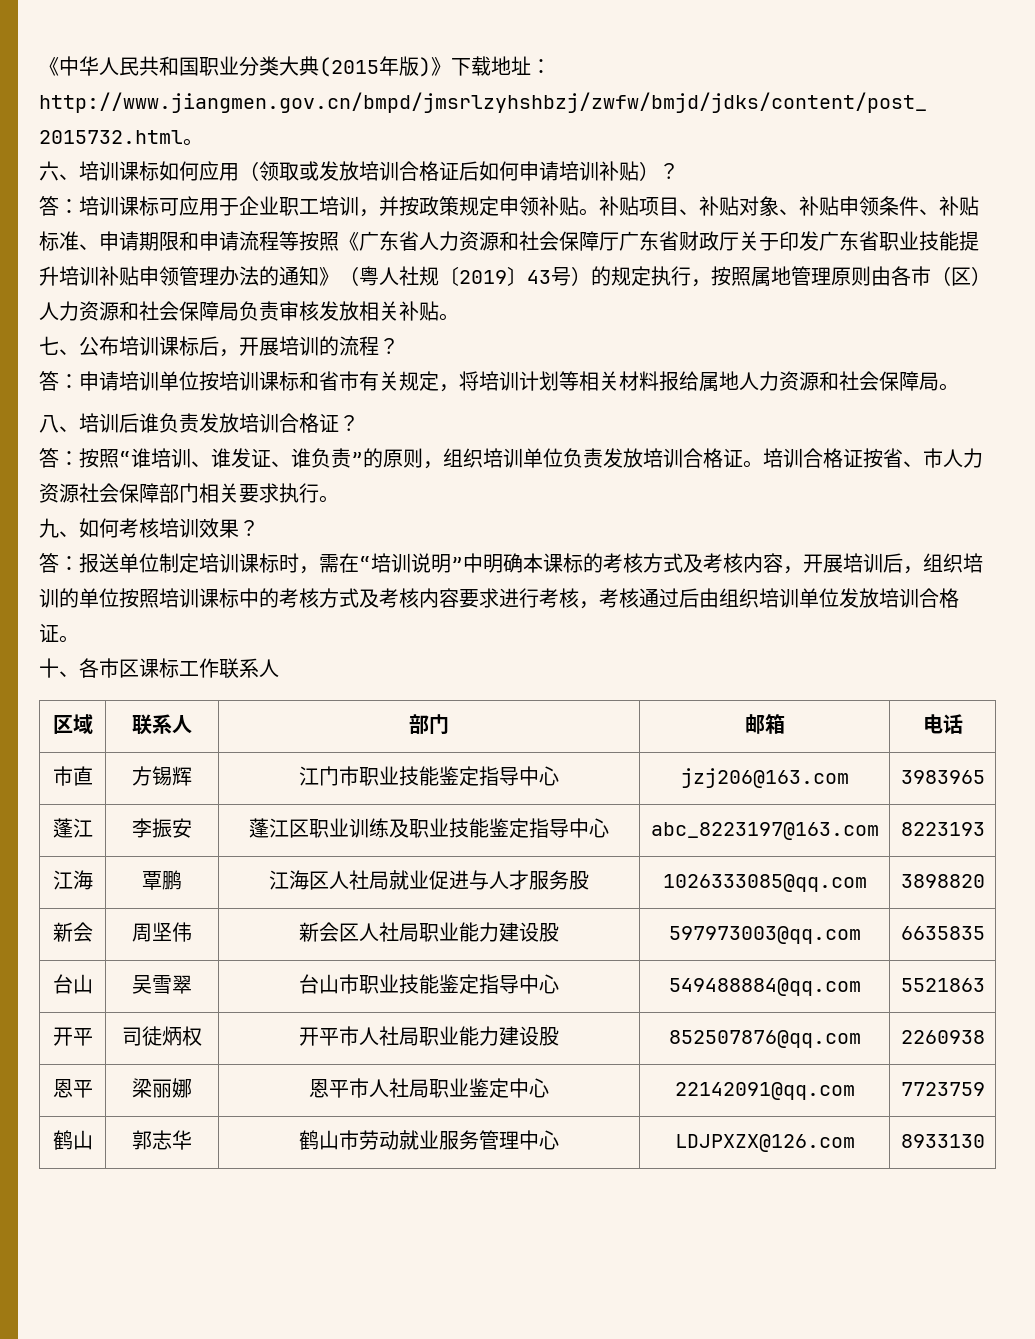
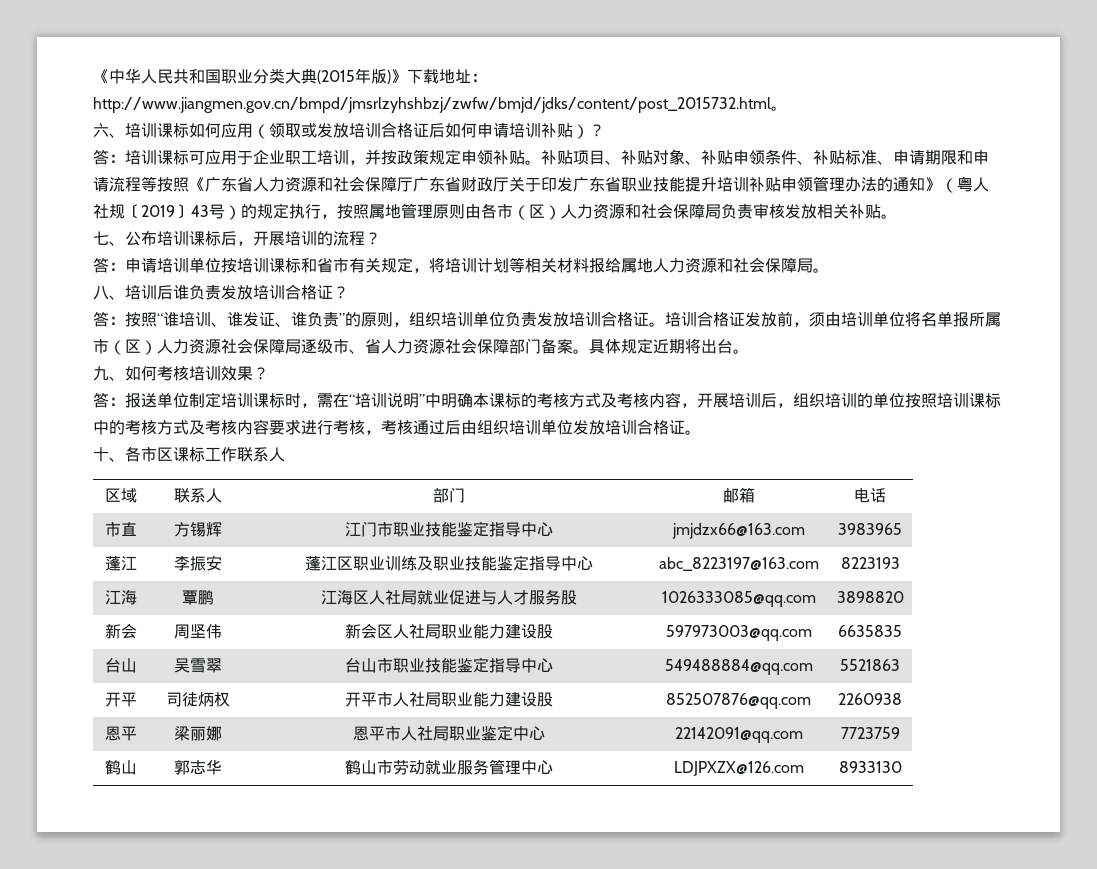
[863,448,943,468] 按省、市 -> [745,311,1001,327] [93,338,381,355] 发放前，须由培训单位将名单报所属市（区）人力资源社会保障局逐级市、省
[199,483,319,503] 相关要求执行 -> [541,338,733,354] 备案。具体规定近期将出台
[680,768,849,788] jzj206@163.com -> [671,523,805,539] jmjdzx66@163.com

